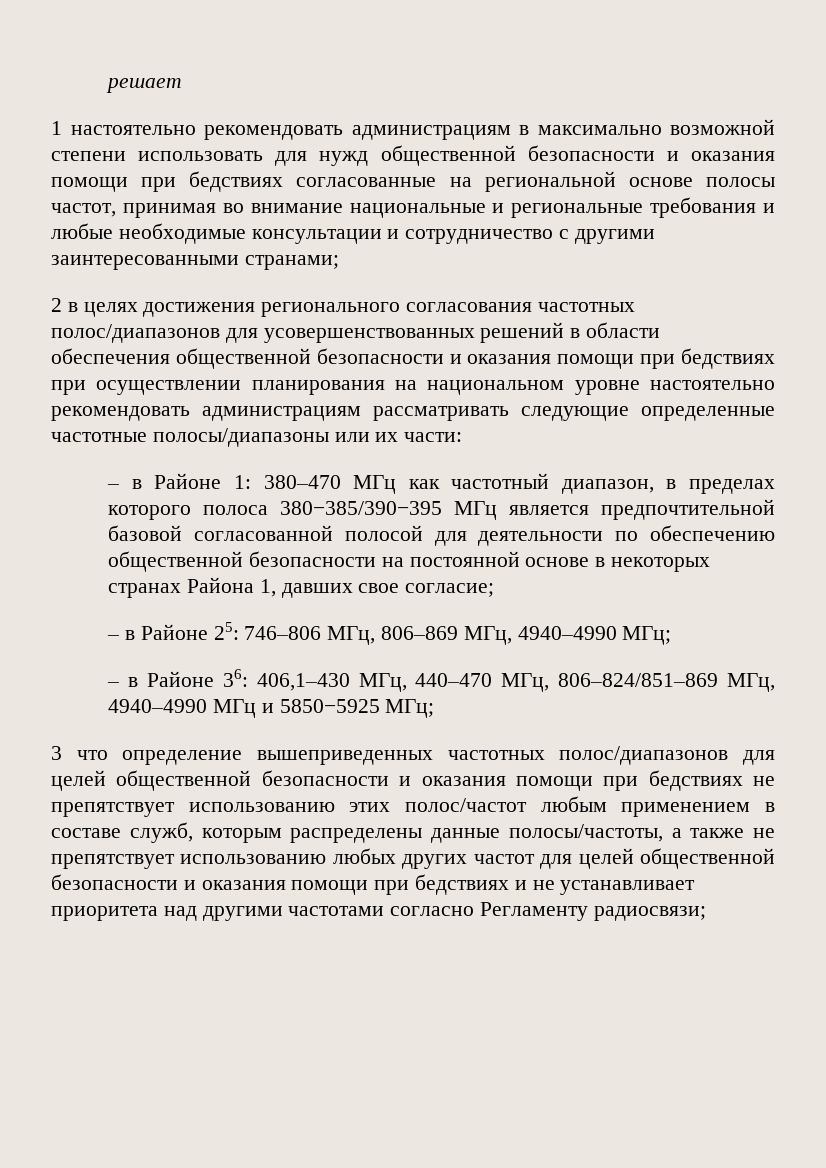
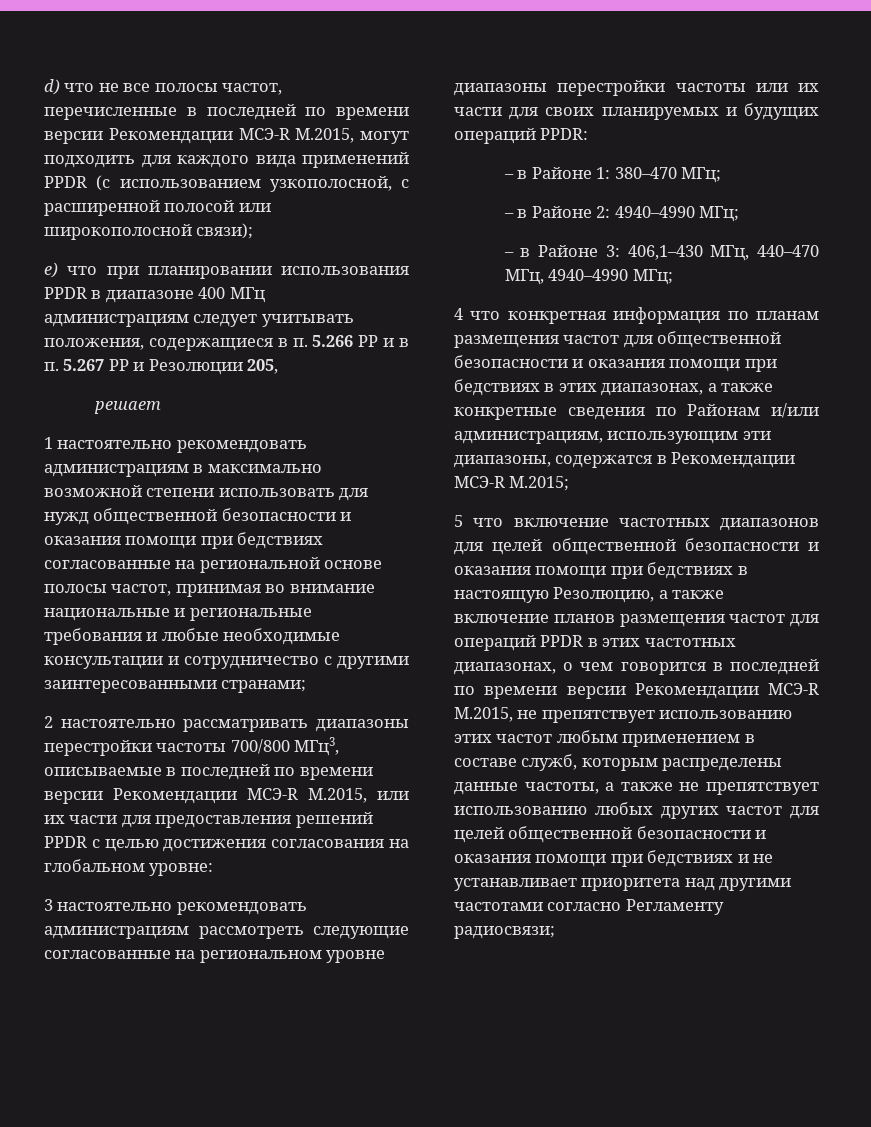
(106, 85) none -> [44,79,283,95] [44,104,409,120] [44,128,409,144] [44,152,409,168] [44,175,409,192] [44,200,271,216] [44,223,254,240] [44,262,409,279] [44,287,265,303] [44,314,354,327] [44,335,409,351] [44,359,279,375] d) что не все полосы частот, перечисленные в последней по времени версии Рекомендации МСЭ-R M.2015, могут подходить для каждого вида применений PPDR (с использованием узкополосной, с расширенной полосой или широкополосной связи); // e) что при планировании использования PPDR в диапазоне 400 МГц администрациям следует учитывать положения, содержащиеся в п. 5.266 РР и в п. 5.267 РР и Резолюции 205, //
[67,302,635,317] [51,322,661,343] [51,348,775,369] [51,380,775,395] [51,406,775,421] [51,428,463,447] [107,473,775,494] [108,499,775,520] [108,525,775,546] [108,551,711,572] [108,577,495,598] [107,622,672,645] [107,669,775,692] [108,699,435,718] [51,746,775,765] [51,770,743,791] в целях достижения регионального согласования частотных полос/диапазонов для усовершенствованных решений в области обеспечения общественной безопасности и оказания помощи при бедствиях при осуществлении планирования на национальном уровне настоятельно рекомендовать администрациям рассматривать следующие определенные частотные полосы/диапазоны или их части: // – в Районе 1: 380–470 МГц как частотный диапазон, в пределах которого полоса 380−385/390−395 МГц является предпочтительной базовой согласованной полосой для деятельности по обеспечению общественной безопасности на постоянной основе в некоторых странах Района 1, давших свое согласие; // – в Районе 25: 746–806 МГц, 806–869 МГц, 4940–4990 МГц; // – в Районе 36: 406,1–430 МГц, 440–470 МГц, 806–824/851–869 МГц, 4940–4990 МГц и 5850−5925 МГц; // 3 что определение вышеприведенных частотных полос/диапазонов для целей общественной безопасности и оказания помощи при бедствиях -> [60,719,409,732] [44,737,340,756] [44,764,373,780] [44,788,409,804] [44,812,373,828] [44,836,410,852] [44,859,214,876] [44,899,307,915] [44,926,409,939] [44,950,386,963] [454,80,819,96] [454,103,819,120] [454,128,589,144] [503,167,722,183] [503,206,740,222] [503,245,819,261] [504,269,673,285] [454,307,819,324] [454,331,782,348] [454,355,777,372] [454,379,774,396] [454,403,819,420] [454,431,771,444] [454,452,796,468] [454,476,570,491] [454,515,819,531] [454,538,819,555] [454,562,748,579] [454,587,725,603] [454,614,819,627] [454,635,736,651] [454,659,819,675] [454,683,819,699] [454,707,513,722] настоятельно рассматривать диапазоны перестройки частоты 700/800 МГц3, описываемые в последней по времени версии Рекомендации МСЭ-R M.2015, или их части для предоставления решений PPDR с целью достижения согласования на глобальном уровне: // 3 настоятельно рекомендовать администрациям рассмотреть следующие согласованные на региональном уровне диапазоны перестройки частоты или их части для своих планируемых и будущих операций PPDR: // – в Районе 1: 380–470 МГц; // – в Районе 2: 4940–4990 МГц; // – в Районе 3: 406,1–430 МГц, 440–470 МГц, 4940–4990 МГц; // 4 что конкретная информация по планам размещения частот для общественной безопасности и оказания помощи при бедствиях в этих диапазонах, а также конкретные сведения по Районам и/или администрациям, использующим эти диапазоны, содержатся в Рекомендации МСЭ-R M.2015; // 5 что включение частотных диапазонов для целей общественной безопасности и оказания помощи при бедствиях в настоящую Резолюцию, а также включение планов размещения частот для операций PPDR в этих частотных диапазонах, о чем говорится в последней по времени версии Рекомендации МСЭ-R M.2015,
[405,798,527,812] полос/частот -> [496,734,553,743] частот
[508,824,663,842] полосы/частоты, -> [524,782,599,794] частоты,

